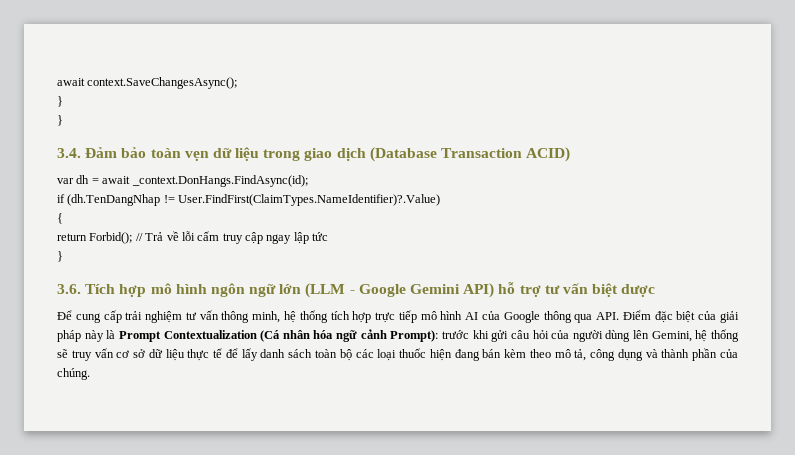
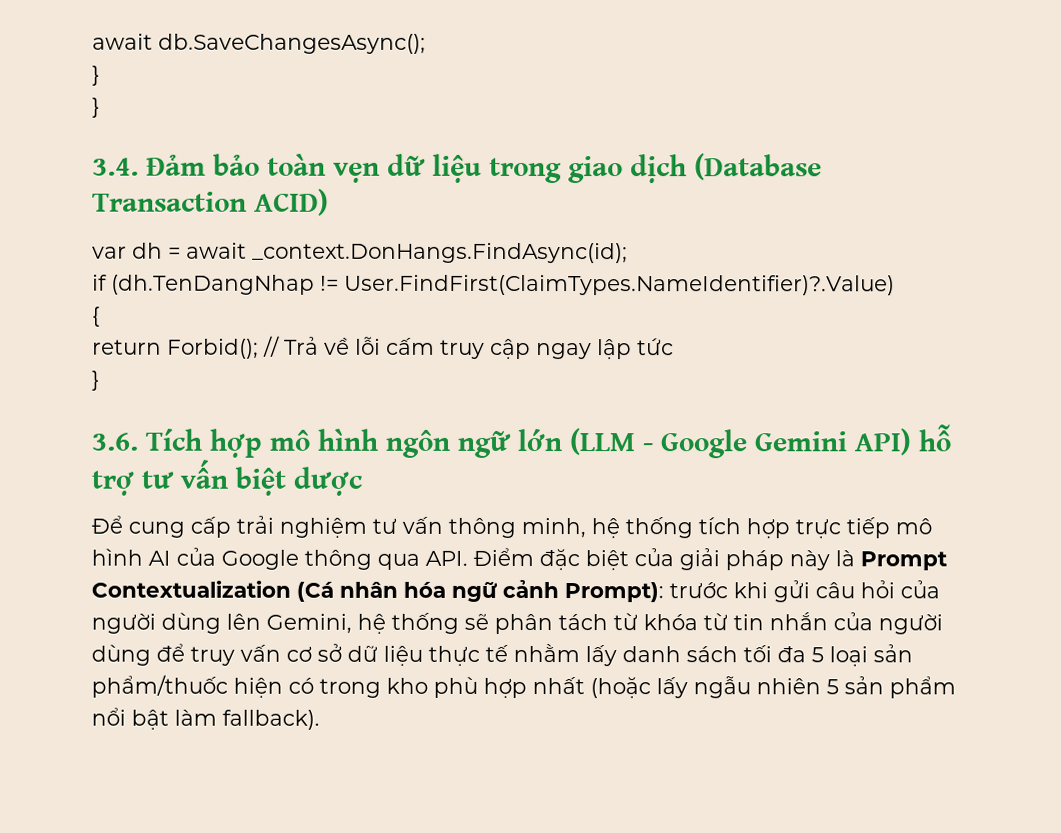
[57,77,238,89] await context.SaveChangesAsync(); -> [92,33,426,54] await db.SaveChangesAsync();
(68, 353) none -> [494,612,943,635] [91,643,185,666] phân tách từ khóa từ tin nhắn của người dùng để
[225,348,238,358] để -> [513,643,580,663] nhằm
[314,348,738,361] [57,368,90,380] toàn bộ các loại thuốc hiện đang bán kèm theo mô tả, công dụng và thành phần của chúng. -> [743,644,913,667] [91,674,956,699] [91,707,320,730] tối đa 5 loại sản phẩm/thuốc hiện có trong kho phù hợp nhất (hoặc lấy ngẫu nhiên 5 sản phẩm nổi bật làm fallback).

